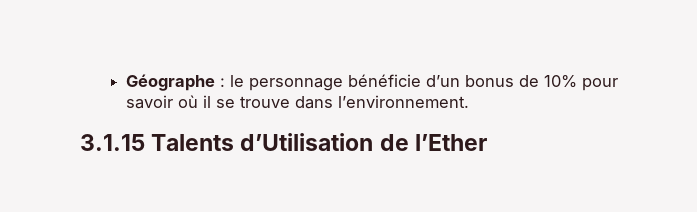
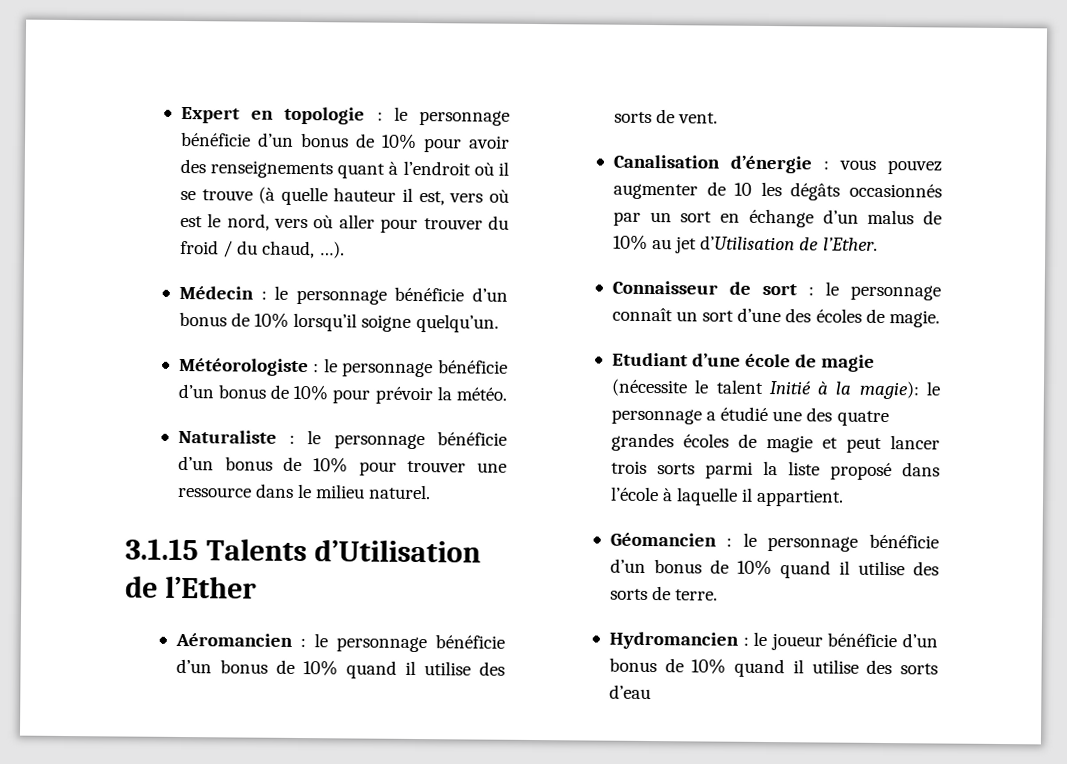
[125,74,618,91] [125,95,469,109] Géographe : le personnage bénéficie d’un bonus de 10% pour savoir où il se trouve dans l’environnement. -> [180,106,510,126] [180,131,510,153] [179,158,510,179] [179,186,509,206] [179,213,509,234] [179,239,346,259] [178,285,508,305] [178,311,499,333] [178,357,509,378] [177,383,507,405] [177,429,508,450] [177,455,507,476] [177,483,432,500] Expert en topologie : le personnage bénéficie d’un bonus de 10% pour avoir des renseignements quant à l’endroit où il se trouve (à quelle hauteur il est, vers où est le nord, vers où aller pour trouver du froid / du chaud, …). // Médecin : le personnage bénéficie d’un bonus de 10% lorsqu’il soigne quelqu’un. // Météorologiste : le personnage bénéficie d’un bonus de 10% pour prévoir la météo. // Naturaliste : le personnage bénéficie d’un bonus de 10% pour trouver une ressource dans le milieu naturel.
(487, 142) none -> [174,632,506,653] [175,658,505,679] [613,109,719,124] [612,154,942,175] [612,181,942,201] [612,208,942,228] [612,234,878,254] [611,280,941,301] [611,307,940,328] [611,352,876,372] [610,378,941,400] [610,406,889,427] [610,432,940,453] [610,460,940,481] [609,486,845,507] [609,532,939,552] [609,558,939,579] [609,586,719,601] [608,631,938,651] [608,657,938,678] [608,684,651,700] // Aéromancien : le personnage bénéficie d’un bonus de 10% quand il utilise des sorts de vent. // Canalisation d’énergie : vous pouvez augmenter de 10 les dégâts occasionnés par un sort en échange d’un malus de 10% au jet d’Utilisation de l’Ether. // Connaisseur de sort : le personnage connaît un sort d’une des écoles de magie. // Etudiant d’une école de magie (nécessite le talent Initié à la magie): le personnage a étudié une des quatre grandes écoles de magie et peut lancer trois sorts parmi la liste proposé dans l’école à laquelle il appartient. // Géomancien : le personnage bénéficie d’un bonus de 10% quand il utilise des sorts de terre. // Hydromancien : le joueur bénéficie d’un bonus de 10% quand il utilise des sorts d’eau

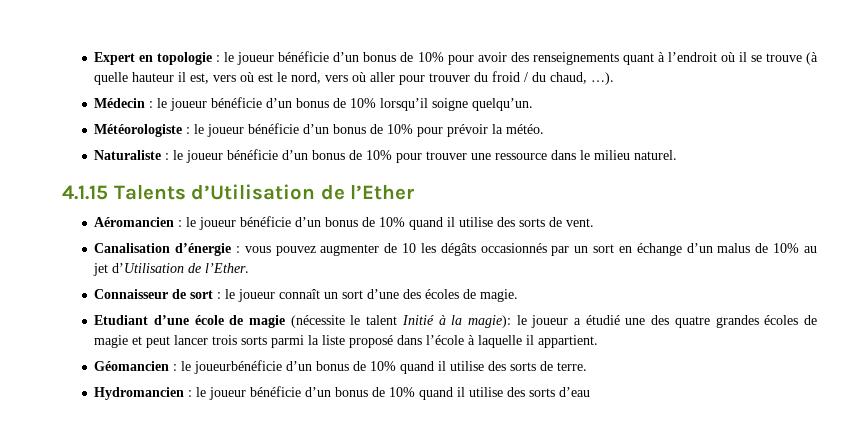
[419,110,510,126] personnage -> [237,52,275,65] joueur
[295,288,387,305] personnage -> [170,98,208,111] joueur
[342,361,434,378] personnage -> [207,124,245,137] joueur
[333,433,425,450] personnage -> [186,150,224,163] joueur
[125,538,199,561] 3.1.15 -> [62,185,108,200] 4.1.15
[335,636,427,653] personnage -> [199,217,237,230] joueur
[850,284,941,301] personnage -> [238,289,276,302] joueur
[610,408,702,425] personnage -> [531,315,569,328] joueur
[767,533,939,552] personnage bénéficie -> [194,360,283,374] joueurbénéficie

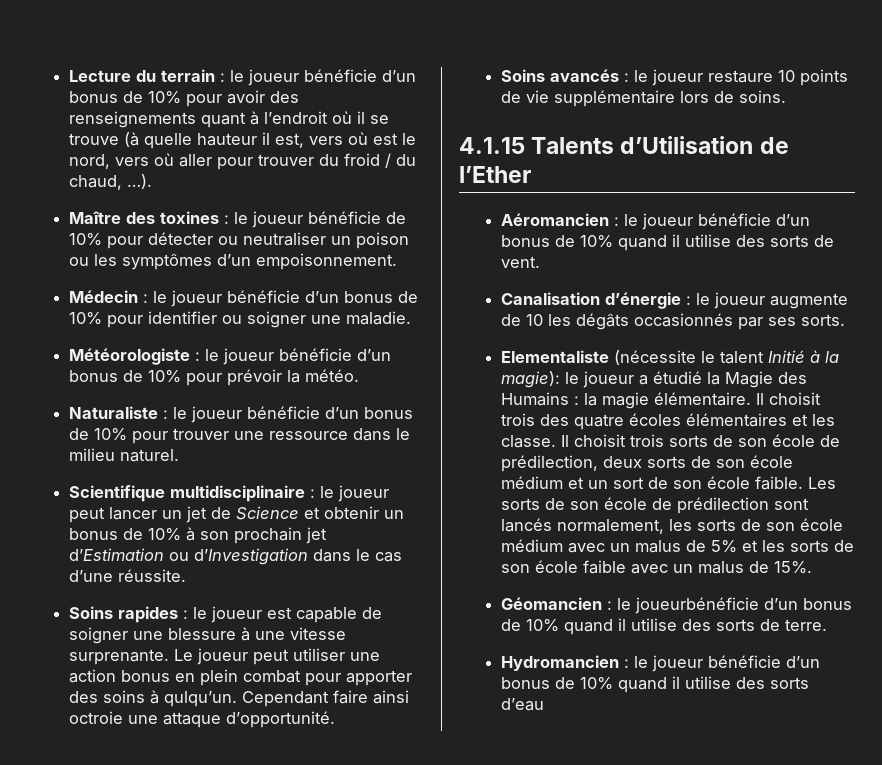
[94,52,213,65] Expert en topologie -> [69,69,216,82] Lecture du terrain
(615, 78) none -> [69,211,407,228] [69,232,410,249] [69,253,398,270] // Maître des toxines : le joueur bénéficie de 10% pour détecter ou neutraliser un poison ou les symptômes d’un empoisonnement.
[380,98,534,111] lorsqu’il soigne quelqu’un. -> [107,311,412,328] pour identifier ou soigner une maladie.
(678, 155) none -> [69,485,390,502] [69,506,405,523] [69,527,328,544] [69,548,403,565] [69,569,187,582] [69,606,383,623] [69,627,347,644] [69,648,381,665] [69,669,413,686] [69,690,410,707] [69,711,336,728] [501,69,849,86] [501,90,787,107] // Scientifique multidisciplinaire : le joueur peut lancer un jet de Science et obtenir un bonus de 10% à son prochain jet d’Estimation ou d’Investigation dans le cas d’une réussite. // Soins rapides : le joueur est capable de soigner une blessure à une vitesse surprenante. Le joueur peut utiliser une action bonus en plein combat pour apporter des soins à qulqu’un. Cependant faire ainsi octroie une attaque d’opportunité. // Soins avancés : le joueur restaure 10 points de vie supplémentaire lors de soins.
[244,244,380,256] vous pouvez augmenter -> [696,292,849,309] le joueur augmente
[574,243,817,256] [93,263,250,276] [94,289,519,302] [94,315,285,328] un sort en échange d’un malus de 10% au jet d’Utilisation de l’Ether. // Connaisseur de sort : le joueur connaît un sort d’une des écoles de magie. // Etudiant d’une école de magie -> [768,314,846,326] [501,350,610,363] ses sorts. // Elementaliste
[625,315,817,328] [94,335,599,348] une des quatre grandes écoles de magie et peut lancer trois sorts parmi la liste proposé dans l’école à laquelle il appartient. -> [707,371,808,388] [501,392,822,409] [501,413,836,430] [501,434,841,448] [501,455,794,472] [501,476,837,490] [501,497,810,514] [501,518,844,534] [501,539,855,553] [501,560,813,574] la Magie des Humains : la magie élémentaire. Il choisit trois des quatre écoles élémentaires et les classe. Il choisit trois sorts de son école de prédilection, deux sorts de son école médium et un sort de son école faible. Les sorts de son école de prédilection sont lancés normalement, les sorts de son école médium avec un malus de 5% et les sorts de son école faible avec un malus de 15%.

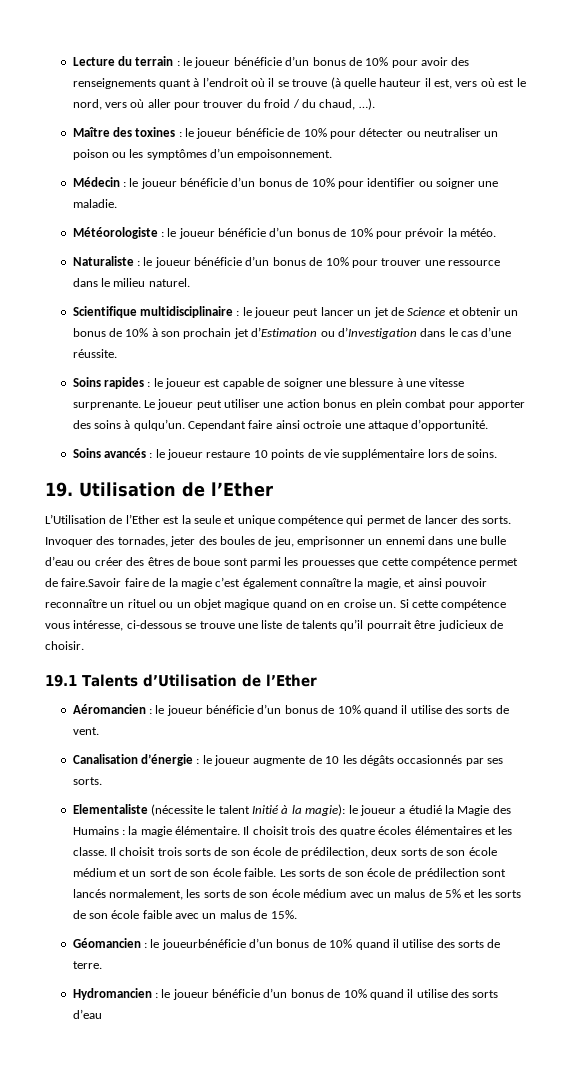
[459,137,525,154] 4.1.15 -> [45,482,273,497] [45,514,512,526] [45,536,506,547] [45,556,519,568] [45,577,487,589] [45,599,507,610] [45,619,503,631] [45,641,84,650] [45,674,77,687] 19. Utilisation de l’Ether // L’Utilisation de l’Ether est la seule et unique compétence qui permet de lancer des sorts. Invoquer des tornades, jeter des boules de jeu, emprisonner un ennemi dans une bulle d’eau ou créer des êtres de boue sont parmi les prouesses que cette compétence permet de faire.Savoir faire de la magie c’est également connaître la magie, et ainsi pouvoir reconnaître un rituel ou un objet magique quand on en croise un. Si cette compétence vous intéresse, ci-dessous se trouve une liste de talents qu’il pourrait être judicieux de choisir. // 19.1

